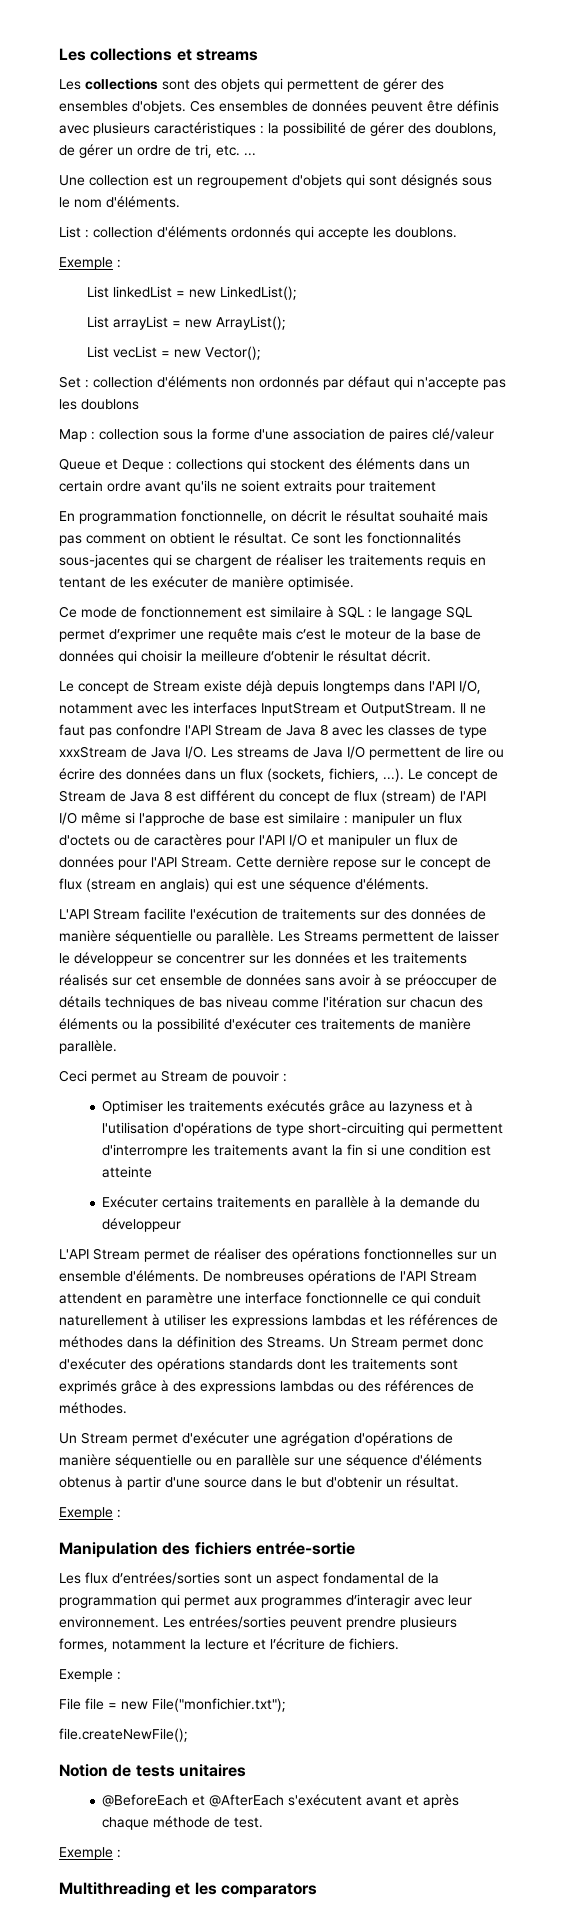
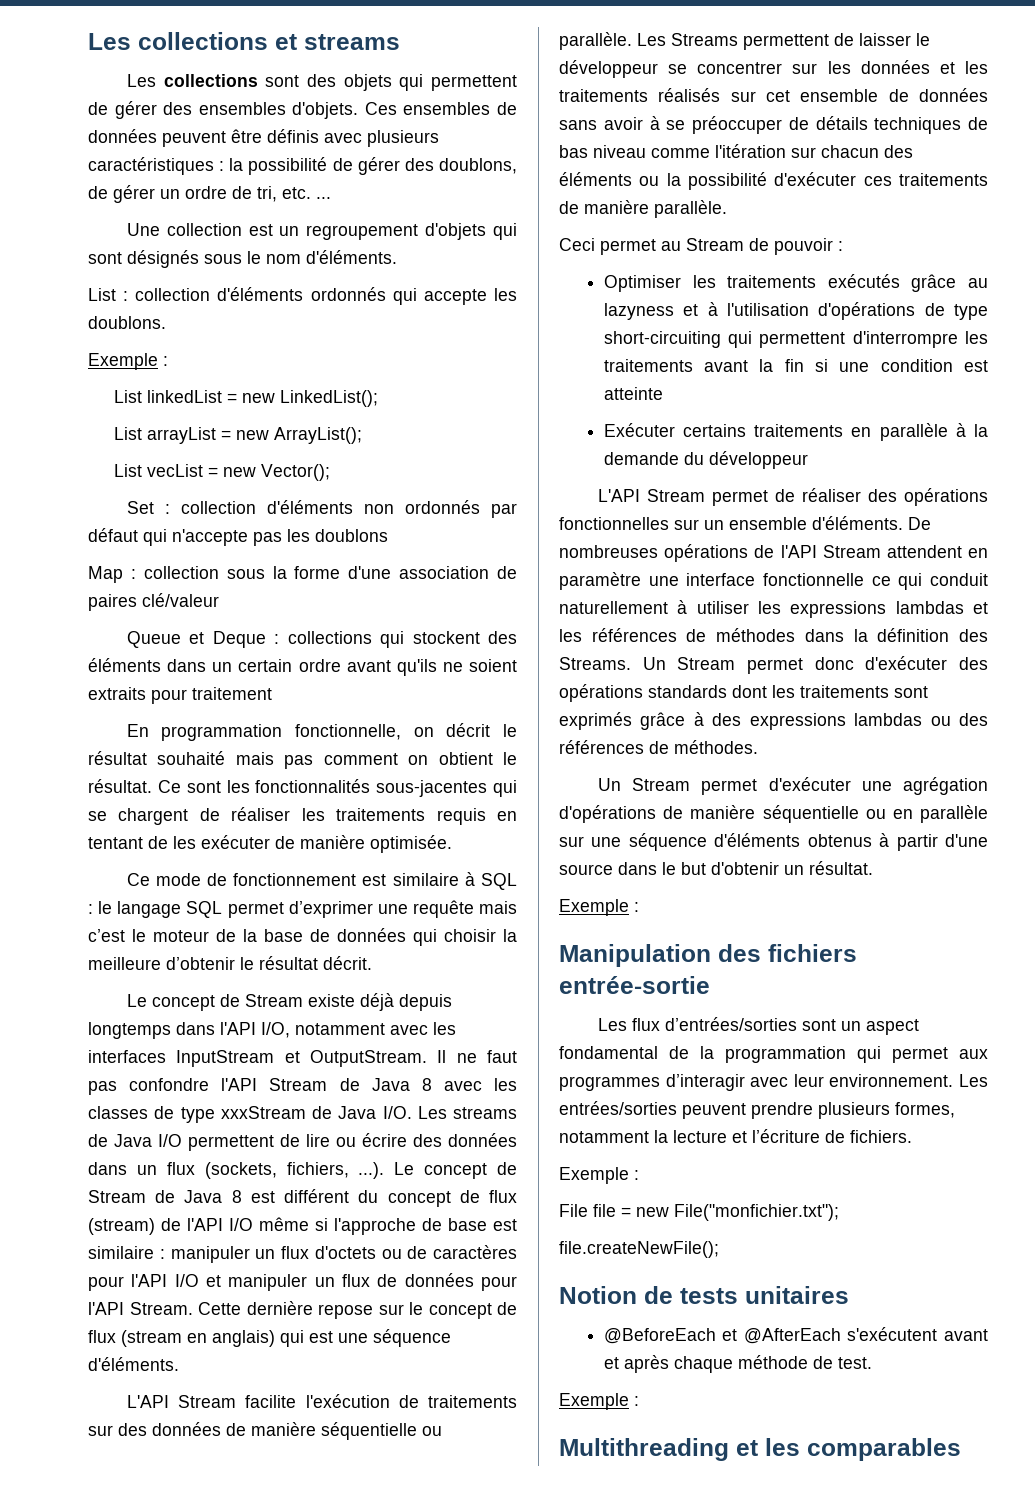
[220,1883,317,1898] comparators -> [807,1438,961,1461] comparables

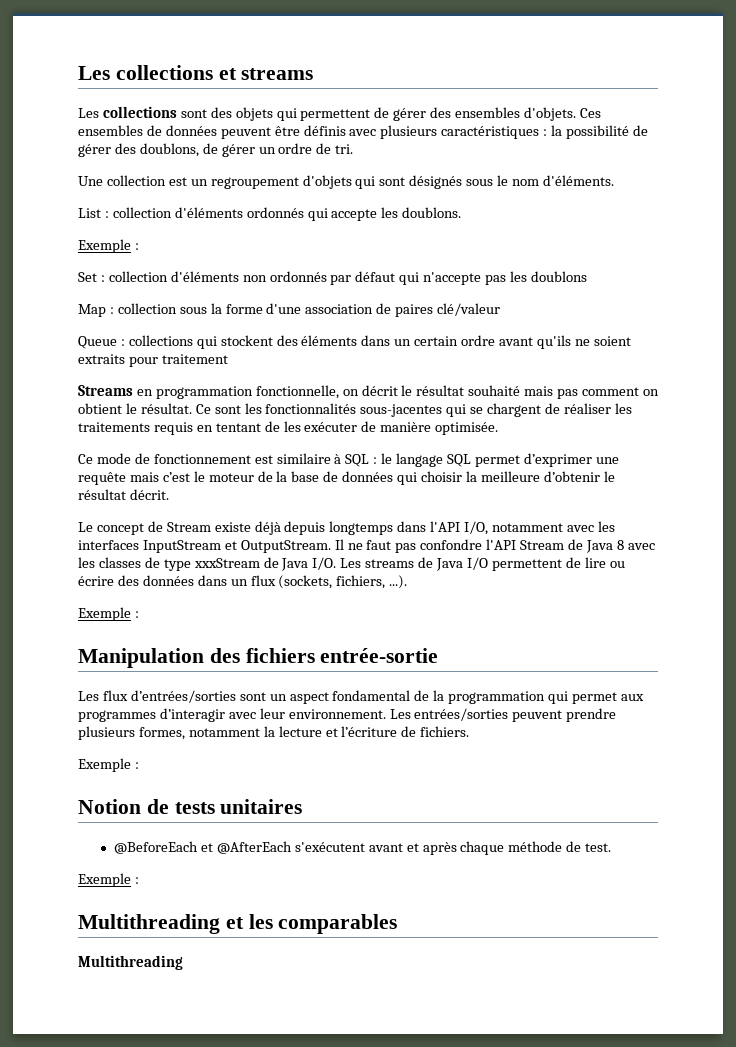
[257,186,331,202] tri, etc. ... -> [335,144,354,154] tri.
[113,390,378,407] [113,427,362,444] [113,464,330,481] // List linkedList = new LinkedList(); // List arrayList = new ArrayList(); // List vecList = new Vector(); -> (139, 246) none
[189,631,266,648] et Deque -> (117, 342) none
[126,724,149,737] En -> [78,385,153,396] Streams en
[394,1162,517,1179] [88,1189,517,1207] [88,1217,517,1235] [88,1245,517,1263] [88,1273,517,1291] [88,1301,517,1319] [88,1329,451,1347] [88,1357,179,1371] [126,1394,517,1408] [88,1422,442,1440] [559,32,930,50] [559,60,989,78] [559,88,988,102] [559,116,988,134] [559,144,913,158] [559,172,988,190] [559,200,727,218] [559,238,843,255] [603,274,988,292] [603,302,988,320] [603,331,988,348] [603,359,988,372] [603,387,663,400] [603,423,988,441] [603,451,808,469] [597,488,988,506] [559,516,931,530] [559,544,988,562] [559,572,988,590] [559,600,988,618] [559,628,988,642] [559,656,988,674] [559,684,928,702] [559,712,988,730] [559,740,758,754] [597,777,988,795] [559,805,988,823] [559,833,988,851] [559,861,873,875] Le concept de Stream de Java 8 est différent du concept de flux (stream) de l'API I/O même si l'approche de base est similaire : manipuler un flux d'octets ou de caractères pour l'API I/O et manipuler un flux de données pour l'API Stream. Cette dernière repose sur le concept de flux (stream en anglais) qui est une séquence d'éléments. // L'API Stream facilite l'exécution de traitements sur des données de manière séquentielle ou parallèle. Les Streams permettent de laisser le développeur se concentrer sur les données et les traitements réalisés sur cet ensemble de données sans avoir à se préoccuper de détails techniques de bas niveau comme l'itération sur chacun des éléments ou la possibilité d'exécuter ces traitements de manière parallèle. // Ceci permet au Stream de pouvoir : // Optimiser les traitements exécutés grâce au lazyness et à l'utilisation d'opérations de type short-circuiting qui permettent d'interrompre les traitements avant la fin si une condition est atteinte // Exécuter certains traitements en parallèle à la demande du développeur // L'API Stream permet de réaliser des opérations fonctionnelles sur un ensemble d'éléments. De nombreuses opérations de l'API Stream attendent en paramètre une interface fonctionnelle ce qui conduit naturellement à utiliser les expressions lambdas et les références de méthodes dans la définition des Streams. Un Stream permet donc d'exécuter des opérations standards dont les traitements sont exprimés grâce à des expressions lambdas ou des références de méthodes. // Un Stream permet d'exécuter une agrégation d'opérations de manière séquentielle ou en parallèle sur une séquence d'éléments obtenus à partir d'une source dans le but d'obtenir un résultat. -> (408, 582) none
[559,1204,839,1221] [559,1241,719,1258] // File file = new File("monfichier.txt"); // file.createNewFile(); -> (139, 765) none
(961, 1449) none -> [78,955,183,970] // Multithreading

